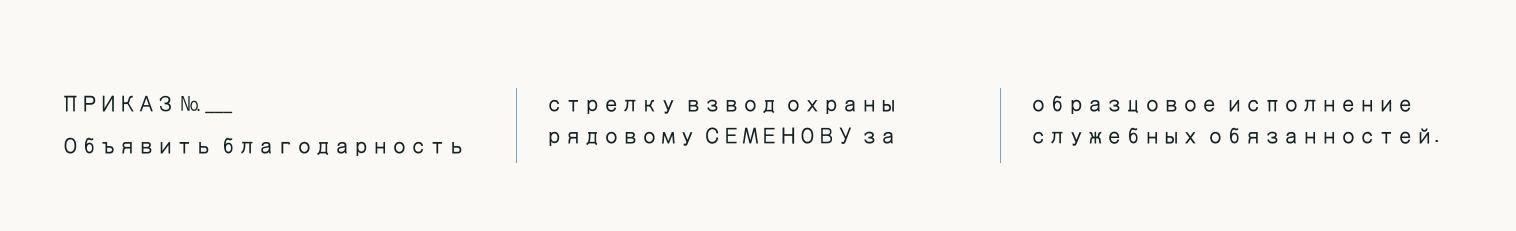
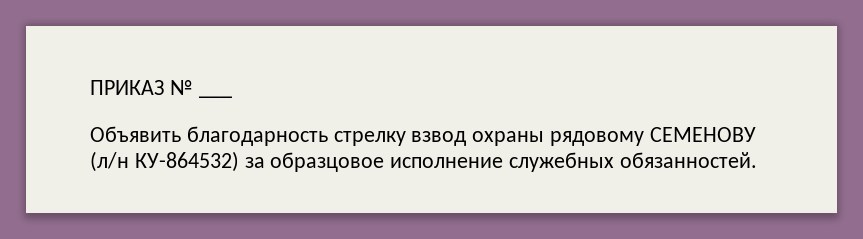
(855, 135) none -> [90,151,239,172] (л/н КУ-864532)

